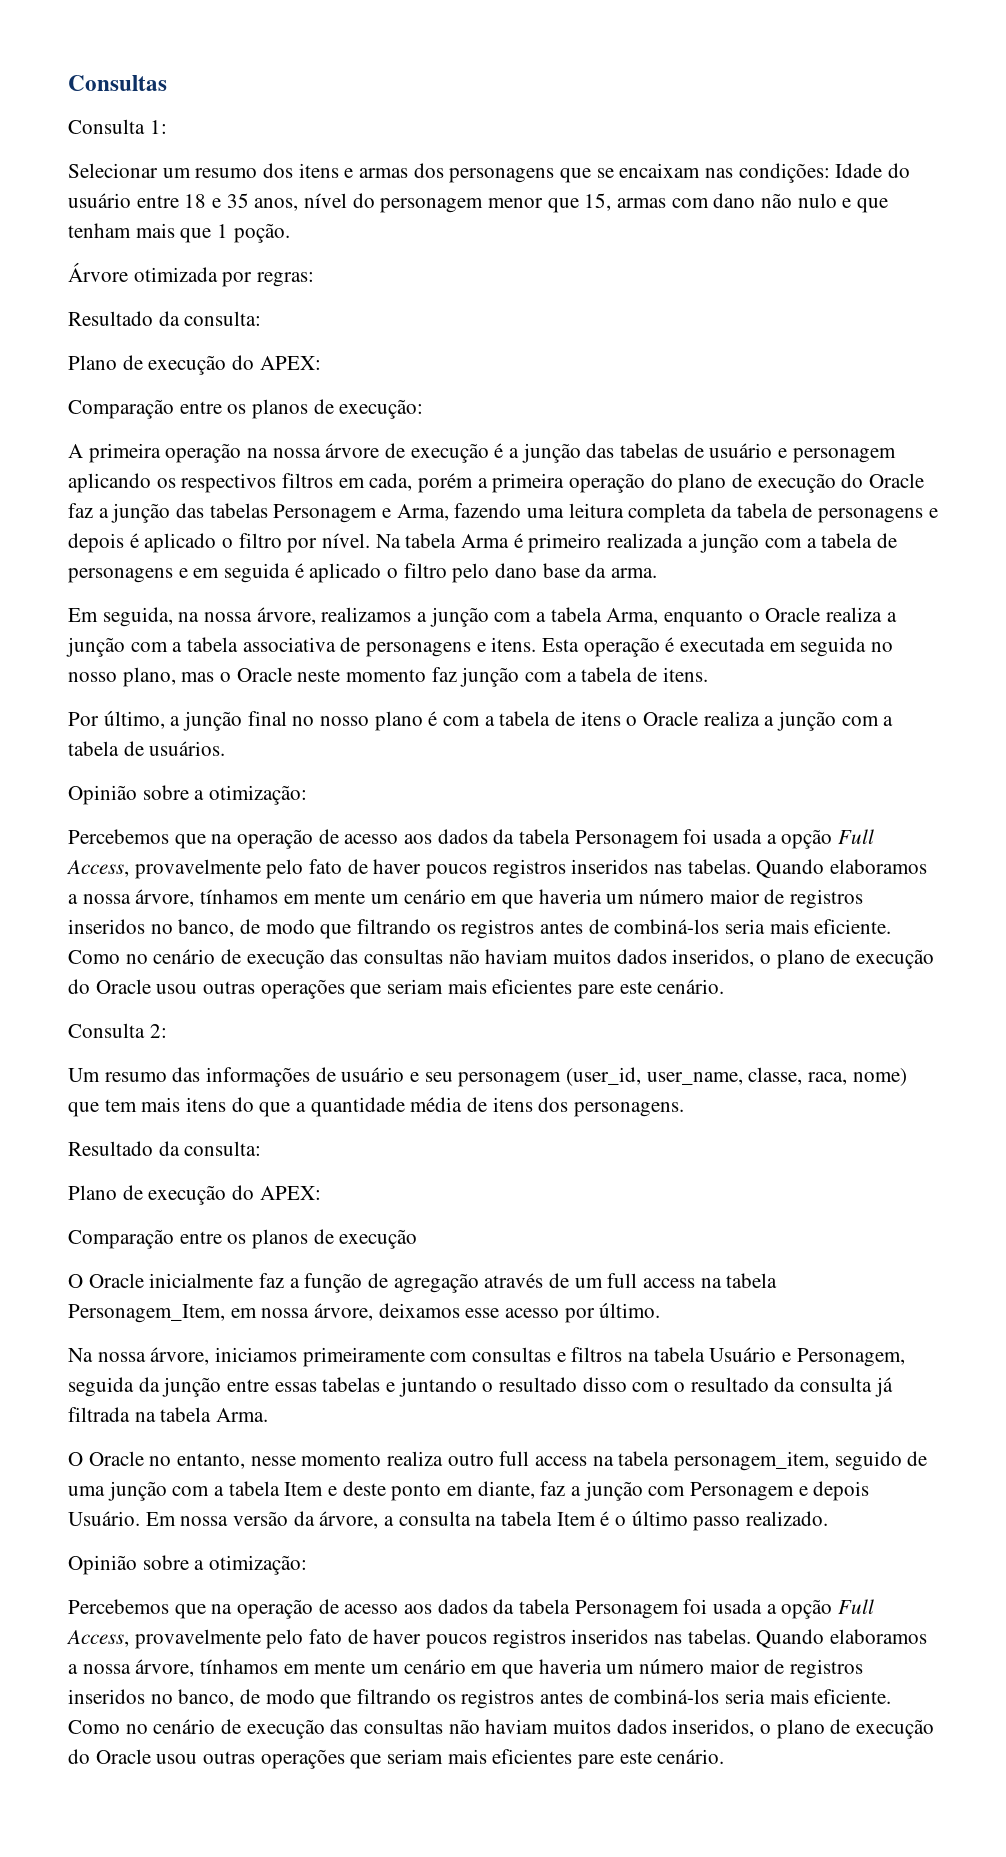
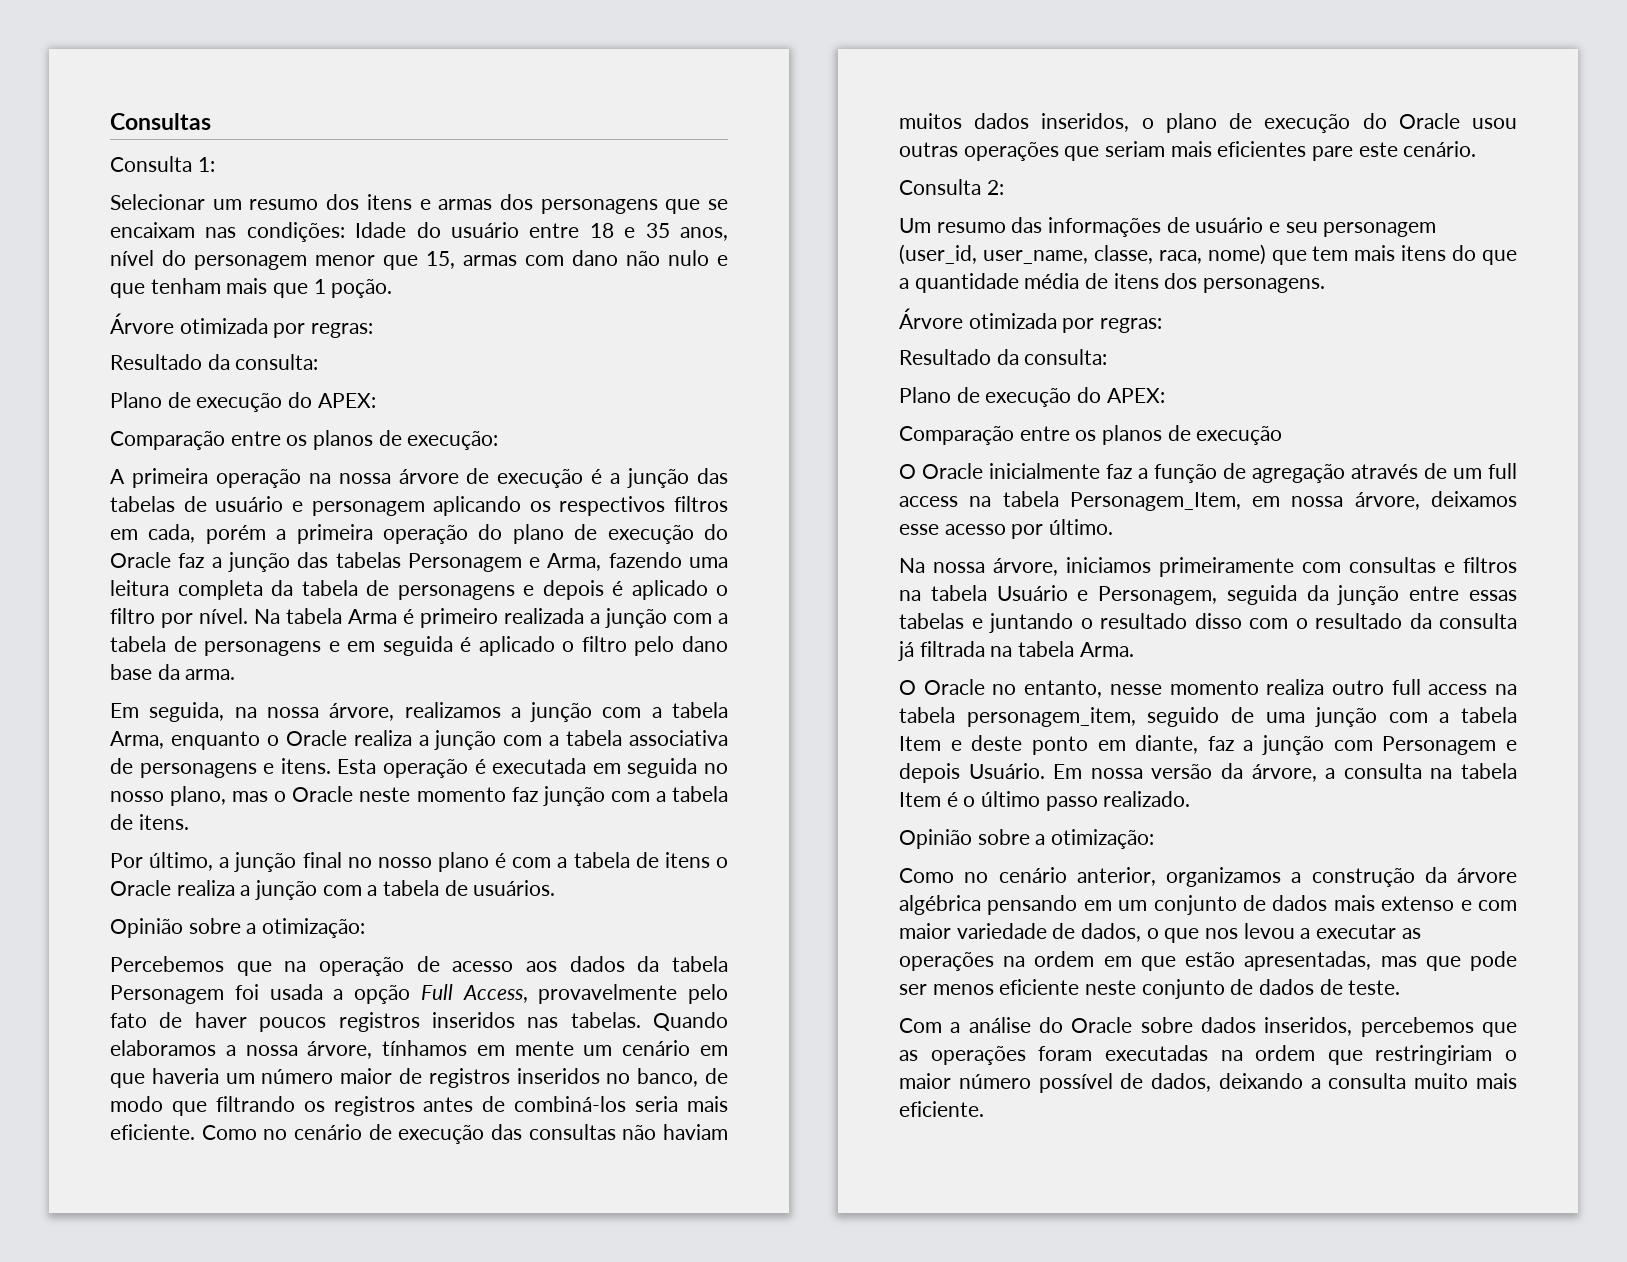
(685, 1109) none -> [899,308,1163,333] // Árvore otimizada por regras:
[68,1599,875,1619] [66,1629,928,1649] [68,1659,864,1679] [68,1689,892,1709] [68,1719,935,1739] [68,1749,725,1769] Percebemos que na operação de acesso aos dados da tabela Personagem foi usada a opção Full Access, provavelmente pelo fato de haver poucos registros inseridos nas tabelas. Quando elaboramos a nossa árvore, tínhamos em mente um cenário em que haveria um número maior de registros inseridos no banco, de modo que filtrando os registros antes de combiná-los seria mais eficiente. Como no cenário de execução das consultas não haviam muitos dados inseridos, o plano de execução do Oracle usou outras operações que seriam mais eficientes pare este cenário. -> [899,867,1517,887] [899,895,1517,915] [899,923,1421,943] [899,951,1517,971] [899,979,1401,999] [899,1017,1517,1037] [899,1045,1517,1065] [899,1073,1517,1093] [899,1101,984,1117] Como no cenário anterior, organizamos a construção da árvore algébrica pensando em um conjunto de dados mais extenso e com maior variedade de dados, o que nos levou a executar as operações na ordem em que estão apresentadas, mas que pode ser menos eficiente neste conjunto de dados de teste. // Com a análise do Oracle sobre dados inseridos, percebemos que as operações foram executadas na ordem que restringiriam o maior número possível de dados, deixando a consulta muito mais eficiente.

